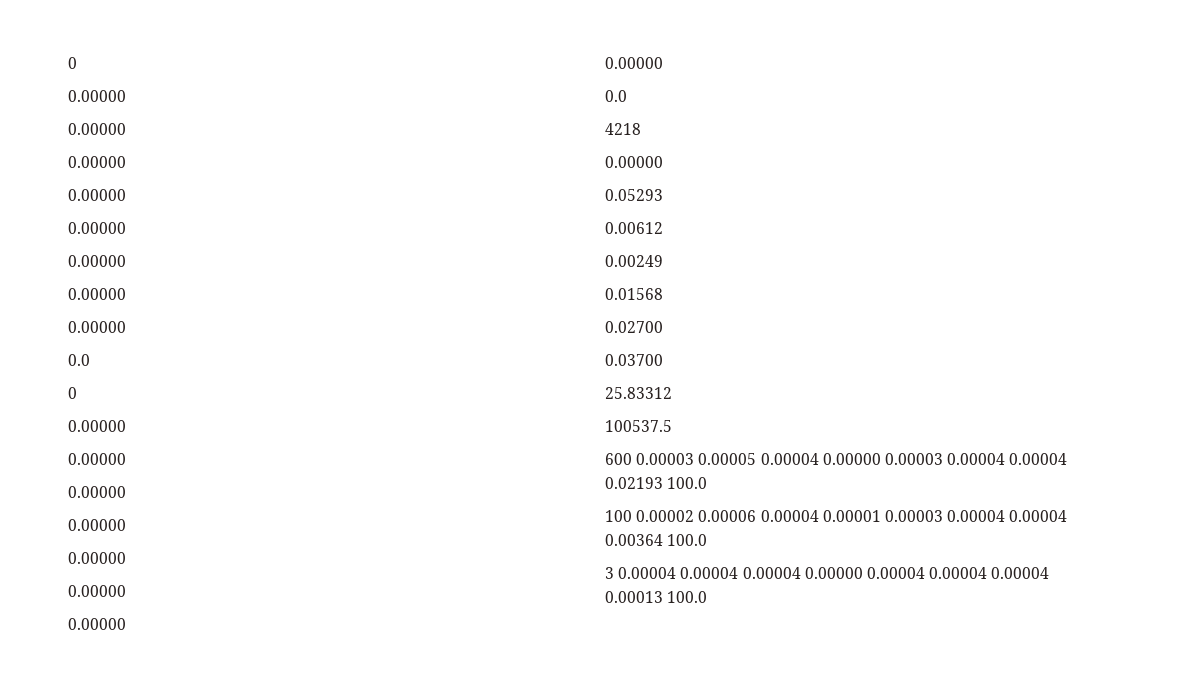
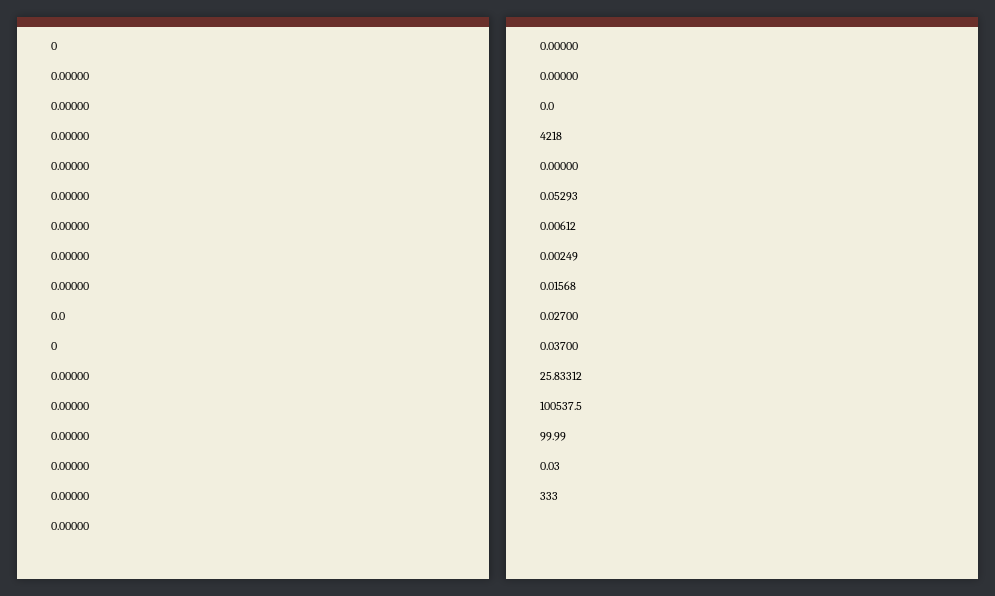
[605,453,1068,465] [605,477,708,489] [605,510,1068,522] [605,534,708,546] [605,567,1050,579] [605,591,708,603] 600 0.00003 0.00005 0.00004 0.00000 0.00003 0.00004 0.00004 0.02193 100.0 // 100 0.00002 0.00006 0.00004 0.00001 0.00003 0.00004 0.00004 0.00364 100.0 // 3 0.00004 0.00004 0.00004 0.00000 0.00004 0.00004 0.00004 0.00013 100.0 -> [540,432,566,441] [540,462,560,470] [540,492,558,500] 99.99 // 0.03 // 333

